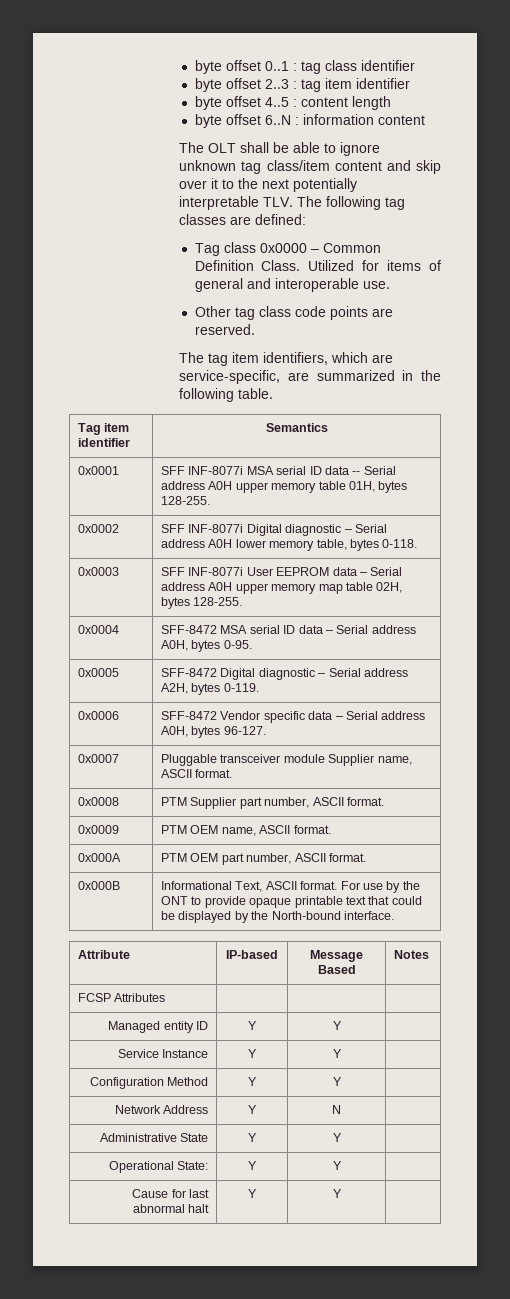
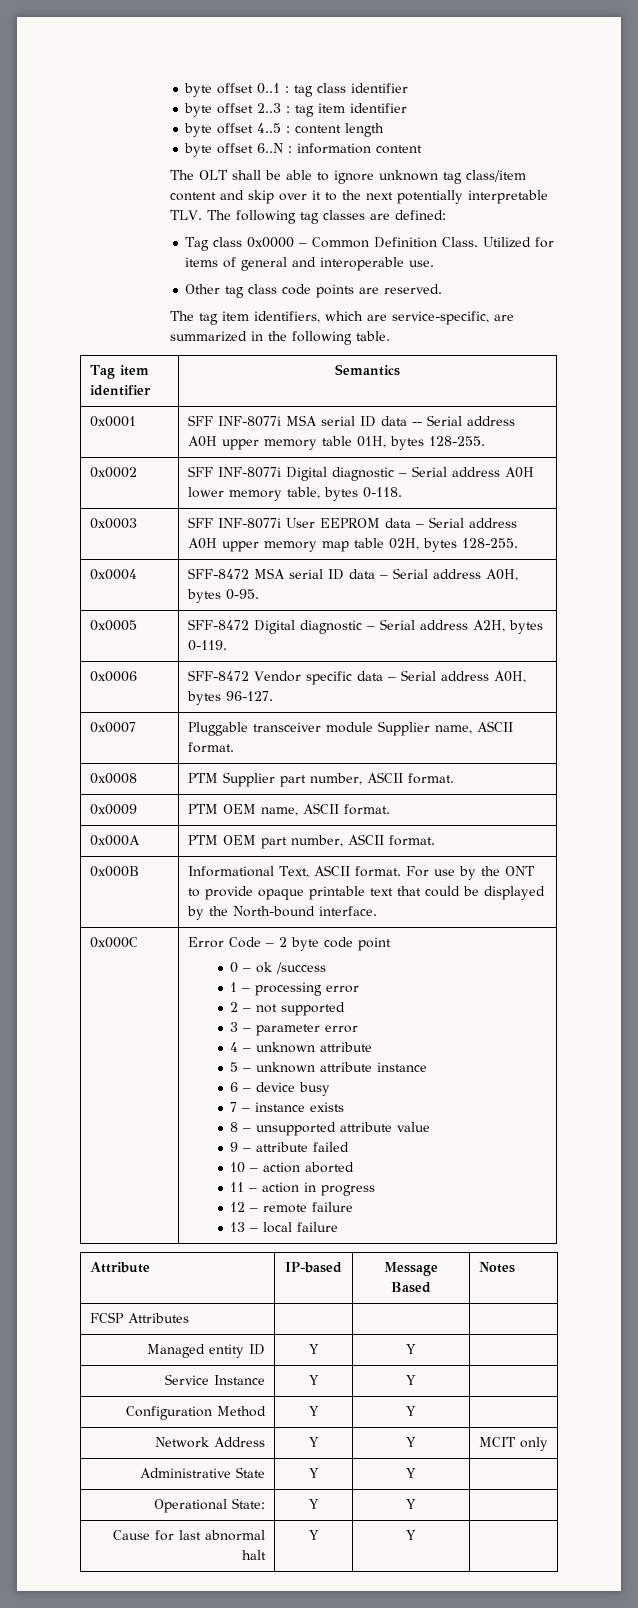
(394, 915) none -> [89,937,138,948] [187,937,391,951] [230,962,327,974] [230,982,360,996] [230,1002,346,1016] [230,1022,359,1036] [230,1042,373,1053] [230,1062,428,1073] [230,1082,331,1096] [230,1102,345,1112] [230,1122,431,1136] [230,1142,350,1152] [230,1162,355,1173] [230,1182,376,1196] [230,1202,354,1213] [230,1222,339,1233] // 0x000C | Error Code – 2 byte code point // 0 – ok /success // 1 – processing error // 2 – not supported // 3 – parameter error // 4 – unknown attribute // 5 – unknown attribute instance // 6 – device busy // 7 – instance exists // 8 – unsupported attribute value // 9 – attribute failed // 10 – action aborted // 11 – action in progress // 12 – remote failure // 13 – local failure
[332,1105,341,1114] N | -> [406,1437,416,1447] [478,1437,548,1451] Y | MCIT only

